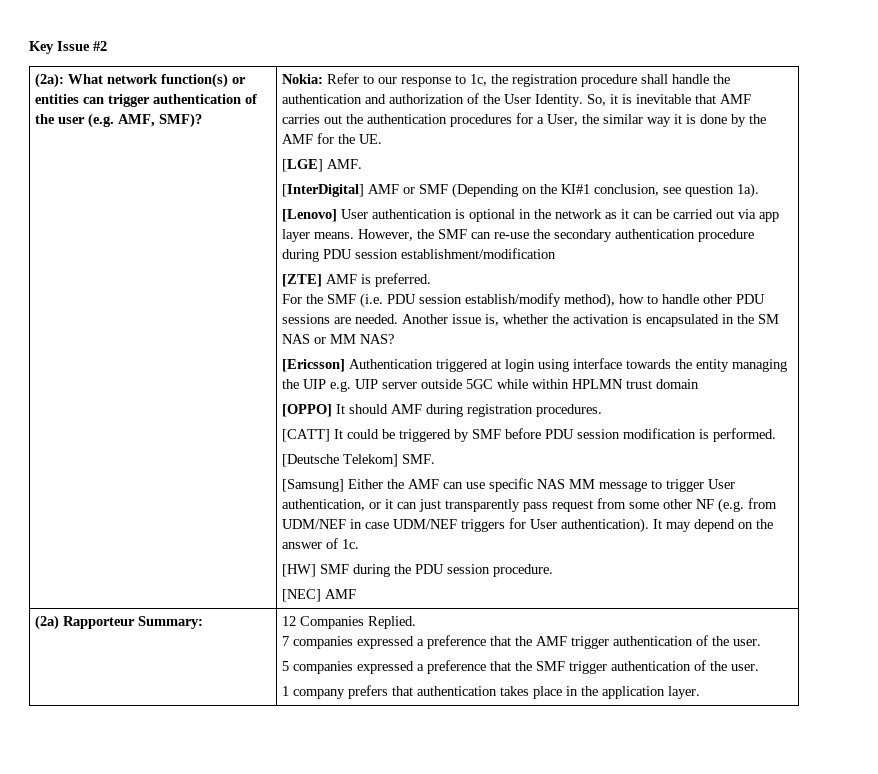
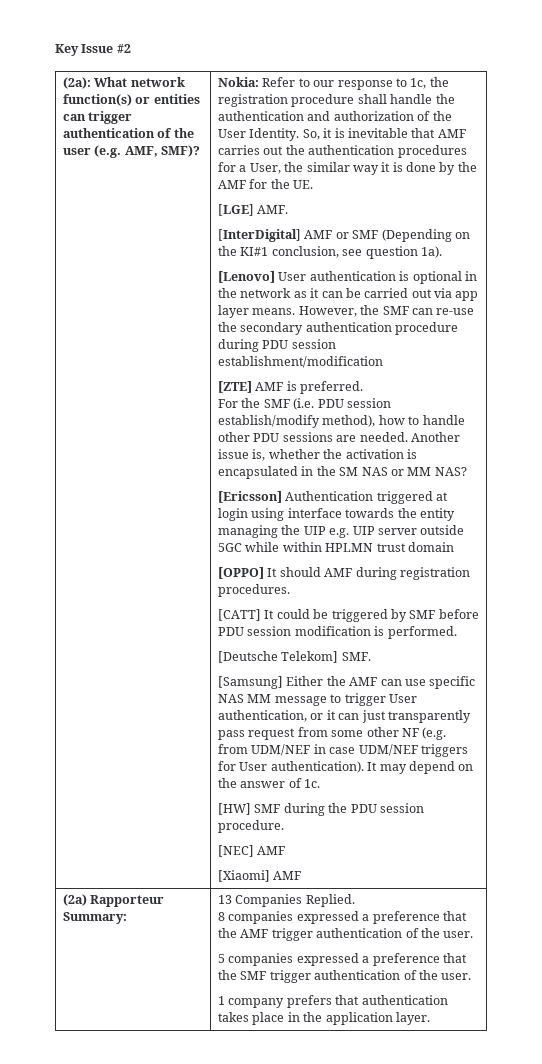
(357, 594) none -> [218,870,302,882] // [Xiaomi] AMF
[282,616,297,626] 12 -> [218,895,233,904] 13
[282,636,290,646] 7 -> [218,912,226,921] 8

